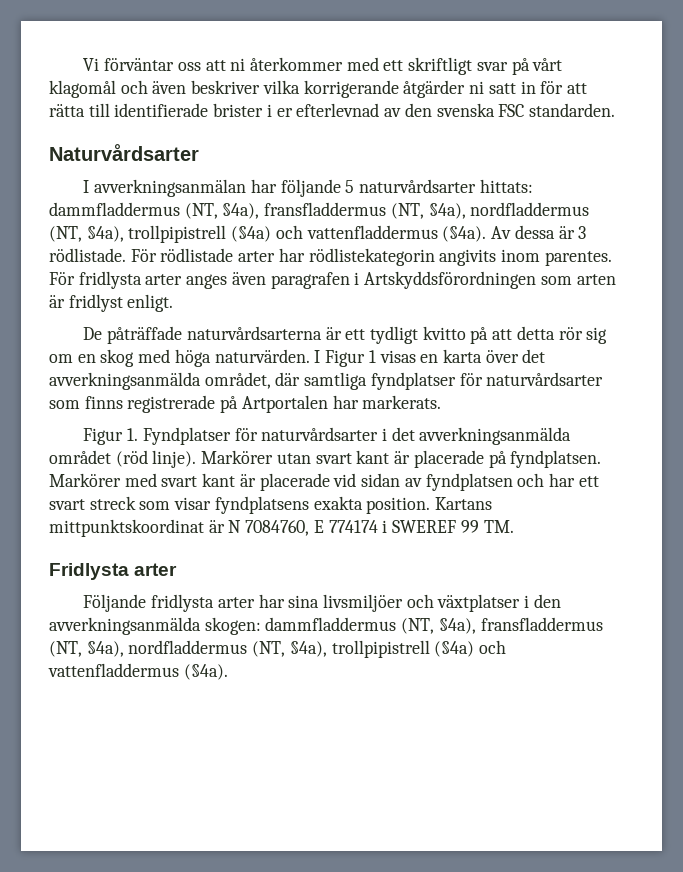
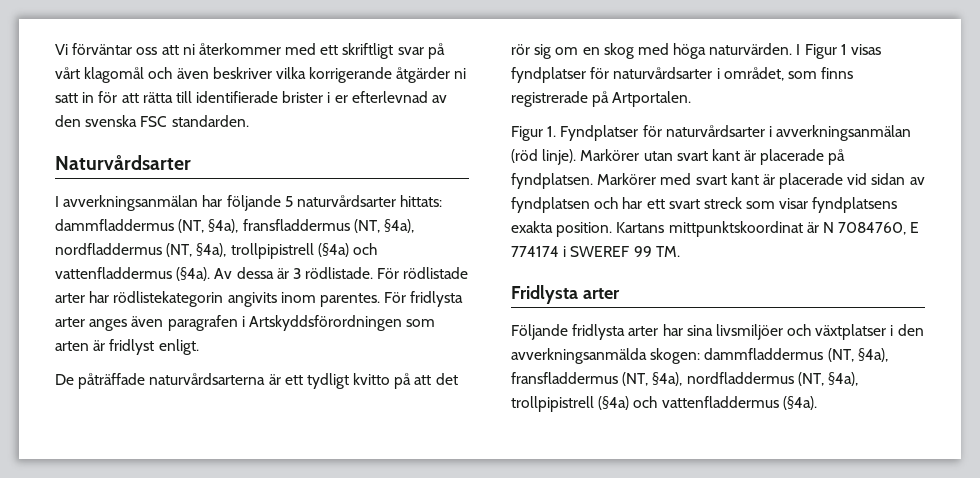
[516,326,555,340] detta -> [435,373,458,385] det
[420,349,546,363] [49,372,368,390] en karta över det avverkningsanmälda området, där samtliga -> (882, 49) none
(604, 379) none -> [716,67,784,81] i området,
[241,395,442,413] Artportalen har markerats. -> [612,91,692,107] Artportalen.
[391,427,572,445] [49,450,111,464] det avverkningsanmälda området -> [776,125,912,141] avverkningsanmälan

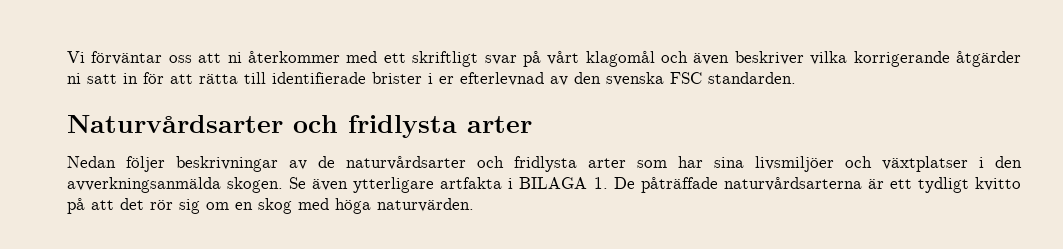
[55,195,443,211] [55,219,414,233] [55,243,377,259] [55,267,469,281] [55,291,464,307] [55,315,436,331] [55,339,199,355] // I avverkningsanmälan har följande 5 naturvårdsarter hittats: dammfladdermus (NT, §4a), fransfladdermus (NT, §4a), nordfladdermus (NT, §4a), trollpipistrell (§4a) och vattenfladdermus (§4a). Av dessa är 3 rödlistade. För rödlistade arter har rödlistekategorin angivits inom parentes. För fridlysta arter anges även paragrafen i Artskyddsförordningen som arten är fridlyst enligt. // -> [293,115,532,138] [67,156,1022,172] [67,177,608,193] och fridlysta arter // Nedan följer beskrivningar av de naturvårdsarter och fridlysta arter som har sina livsmiljöer och växtplatser i den avverkningsanmälda skogen. Se även ytterligare artfakta i BILAGA 1.
[796,44,882,59] [511,67,854,83] [511,91,692,107] [511,125,912,141] [511,149,846,165] [511,173,925,189] [511,197,898,213] [511,221,920,237] [511,246,680,257] [511,285,620,304] [511,324,924,340] [511,348,888,364] [511,372,858,386] [511,396,817,412] I Figur 1 visas fyndplatser för naturvårdsarter i området, som finns registrerade på Artportalen. // Figur 1. Fyndplatser för naturvårdsarter i avverkningsanmälan (röd linje). Markörer utan svart kant är placerade på fyndplatsen. Markörer med svart kant är placerade vid sidan av fyndplatsen och har ett svart streck som visar fyndplatsens exakta position. Kartans mittpunktskoordinat är N 7084760, E 774174 i SWEREF 99 TM. // Fridlysta arter // Följande fridlysta arter har sina livsmiljöer och växtplatser i den avverkningsanmälda skogen: dammfladdermus (NT, §4a), fransfladdermus (NT, §4a), nordfladdermus (NT, §4a), trollpipistrell (§4a) och vattenfladdermus (§4a). -> (474, 205) none

